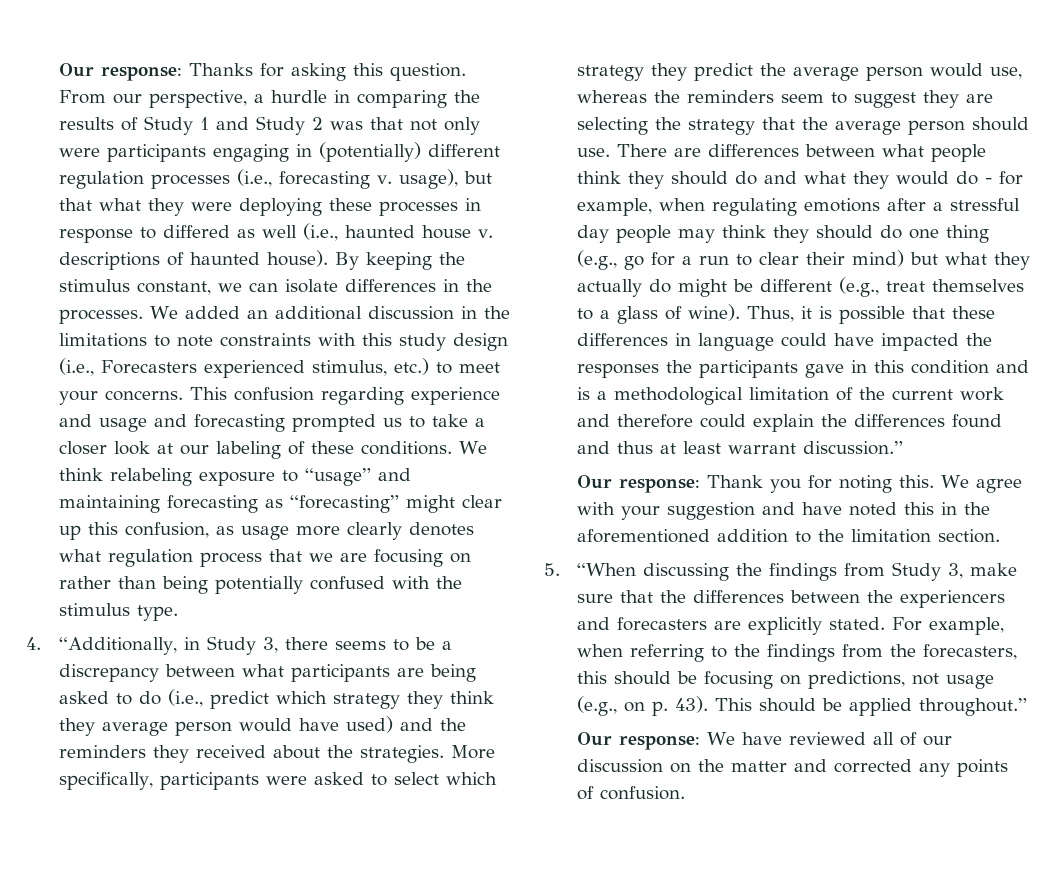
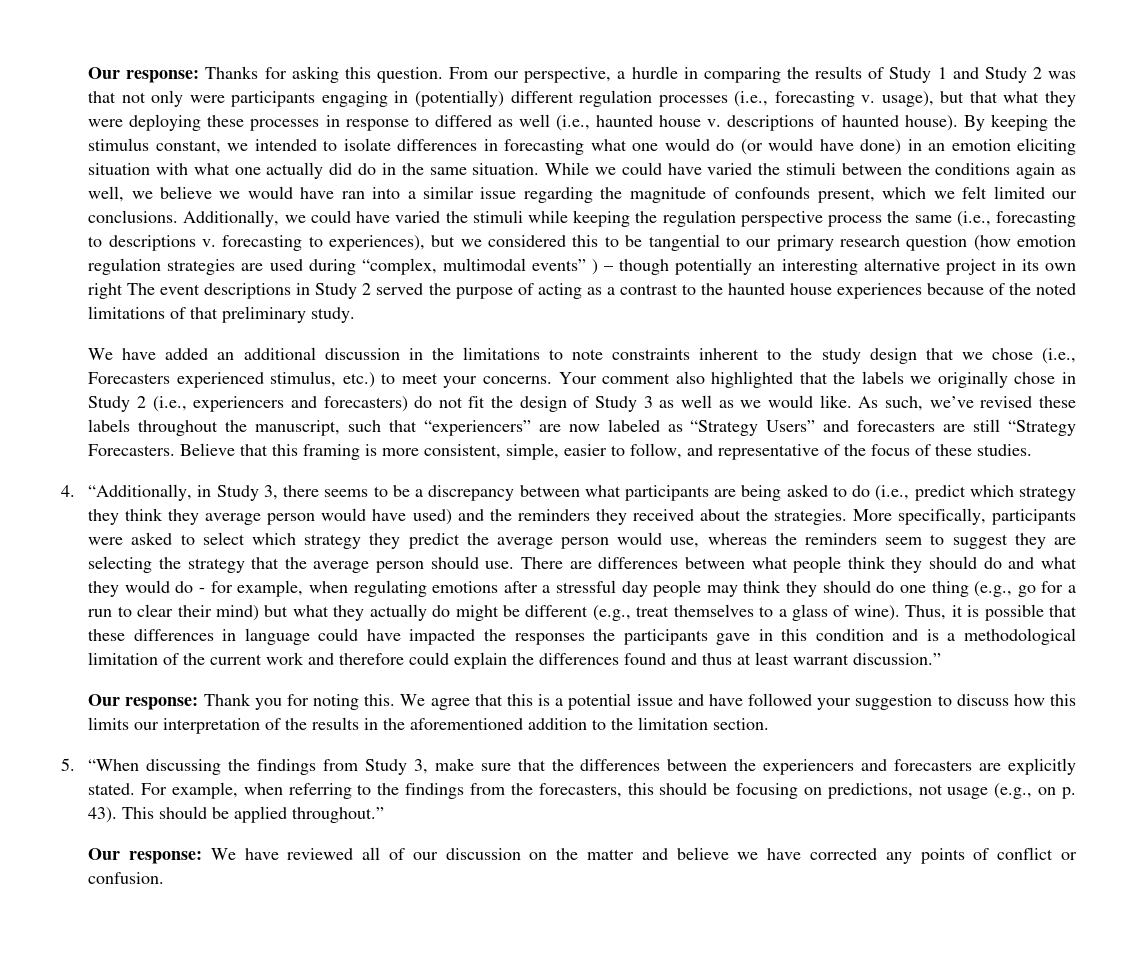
[248,282,278,292] can -> [254,139,338,151] intended to
[465,279,492,292] [58,306,178,324] the processes. We -> [504,138,1076,155] [88,162,1077,179] [88,186,1077,203] [88,210,1076,227] [88,234,1076,251] [88,258,1076,275] [88,283,1076,299] [88,306,356,323] [88,348,157,360] forecasting what one would do (or would have done) in an emotion eliciting situation with what one actually did do in the same situation. While we could have varied the stimuli between the conditions again as well, we believe we would have ran into a similar issue regarding the magnitude of confounds present, which we felt limited our conclusions. Additionally, we could have varied the stimuli while keeping the regulation perspective process the same (i.e., forecasting to descriptions v. forecasting to experiences), but we considered this to be tangential to our primary research question (how emotion regulation strategies are used during “complex, multimodal events” ) – though potentially an interesting alternative project in its own right The event descriptions in Study 2 served the purpose of acting as a contrast to the haunted house experiences because of the noted limitations of that preliminary study. // We have
[317,333,508,351] with this study design -> [699,348,1033,364] inherent to the study design that we chose
[189,387,500,405] [58,414,485,432] [58,441,487,459] [58,468,411,486] [58,495,502,513] [58,522,474,540] [58,549,471,567] [58,576,462,594] [58,603,178,621] This confusion regarding experience and usage and forecasting prompted us to take a closer look at our labeling of these conditions. We think relabeling exposure to “usage” and maintaining forecasting as “forecasting” might clear up this confusion, as usage more clearly denotes what regulation process that we are focusing on rather than being potentially confused with the stimulus type. -> [558,371,1076,388] [88,395,1076,412] [88,419,1076,436] [88,443,1033,460] Your comment also highlighted that the labels we originally chose in Study 2 (i.e., experiencers and forecasters) do not fit the design of Study 3 as well as we would like. As such, we’ve revised these labels throughout the manuscript, such that “experiencers” are now labeled as “Strategy Users” and forecasters are still “Strategy Forecasters. Believe that this framing is more consistent, simple, easier to follow, and representative of the focus of these studies.
[576,502,934,520] with your suggestion and have noted this -> [474,693,1076,710] [88,717,360,734] that this is a potential issue and have followed your suggestion to discuss how this limits our interpretation of the results
(827, 765) none -> [676,847,802,860] believe we have
(594, 793) none -> [997,847,1077,860] conflict or

